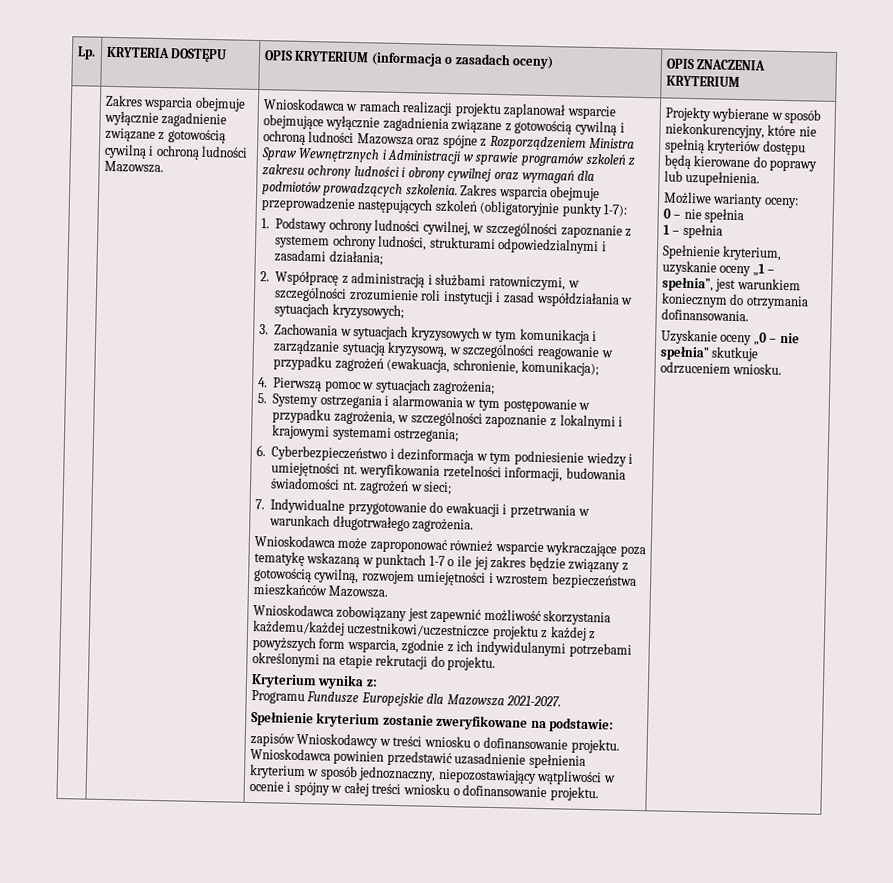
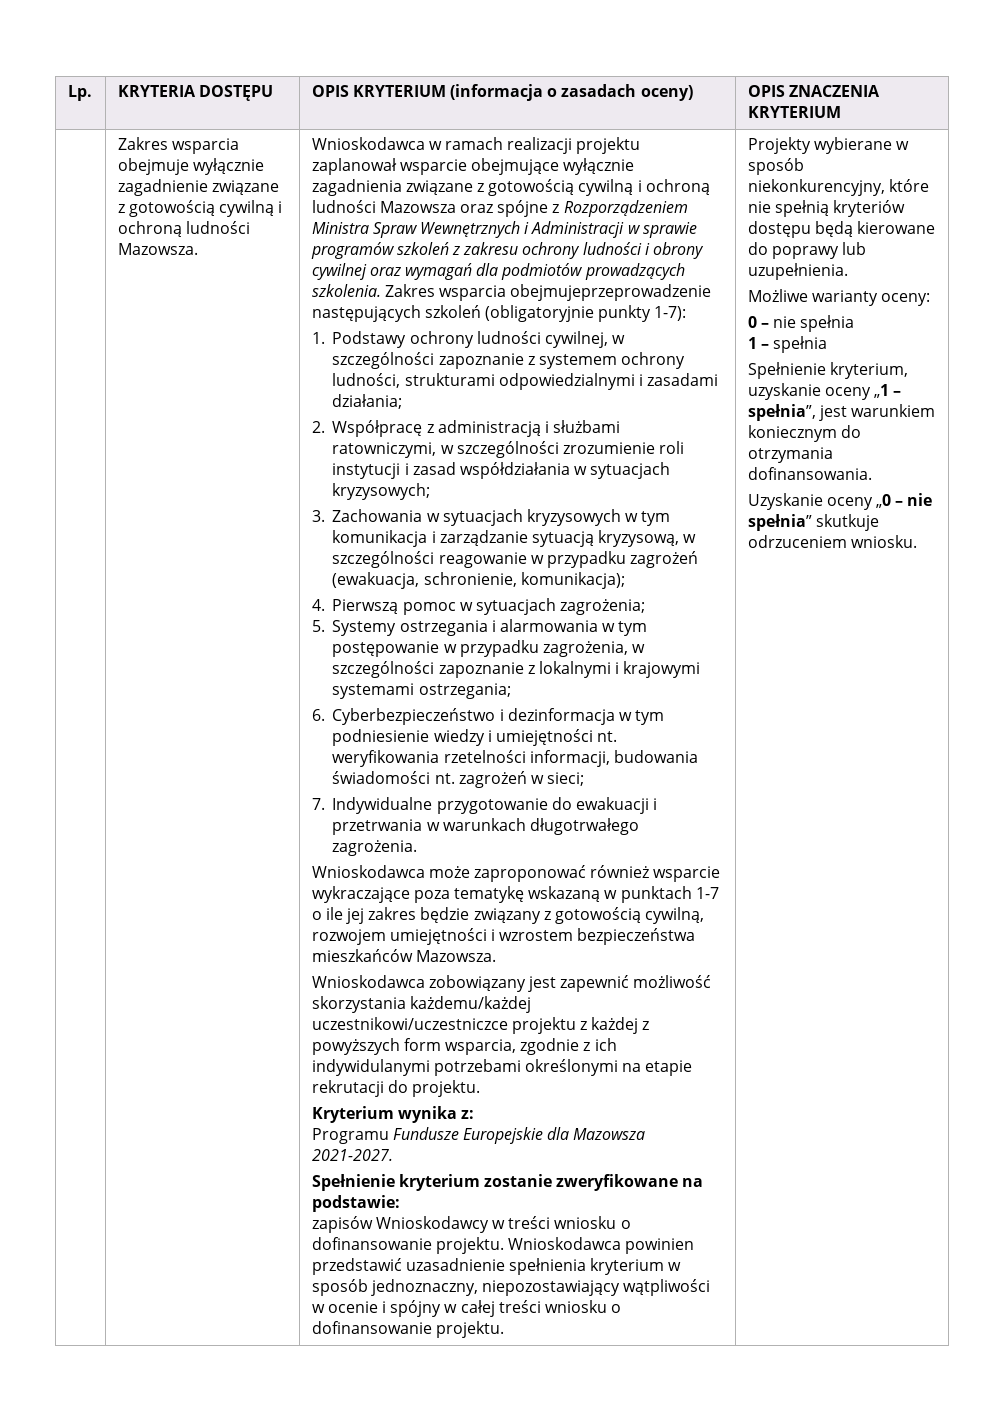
[550,186,601,202] [260,196,356,213] obejmuje przeprowadzenie -> [510,284,712,301] obejmujeprzeprowadzenie

